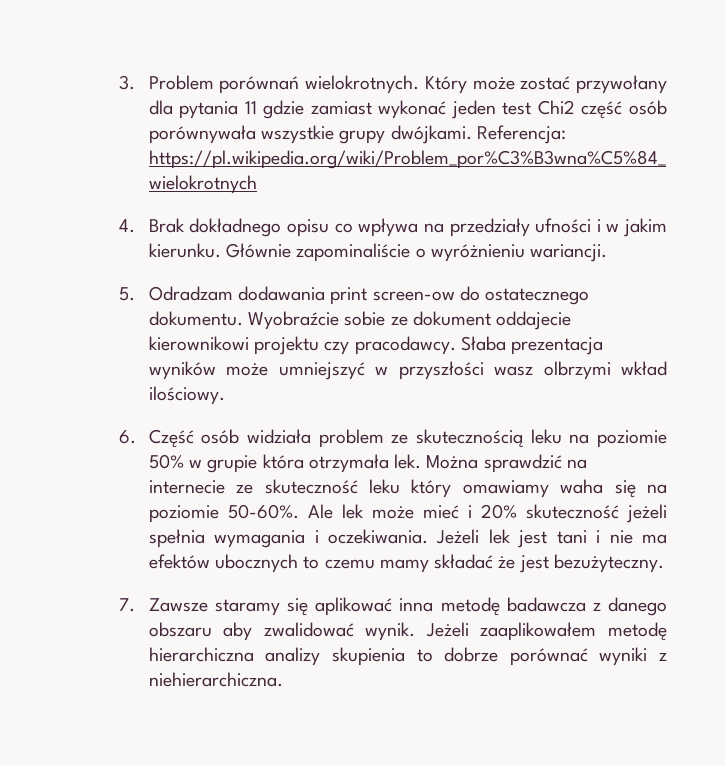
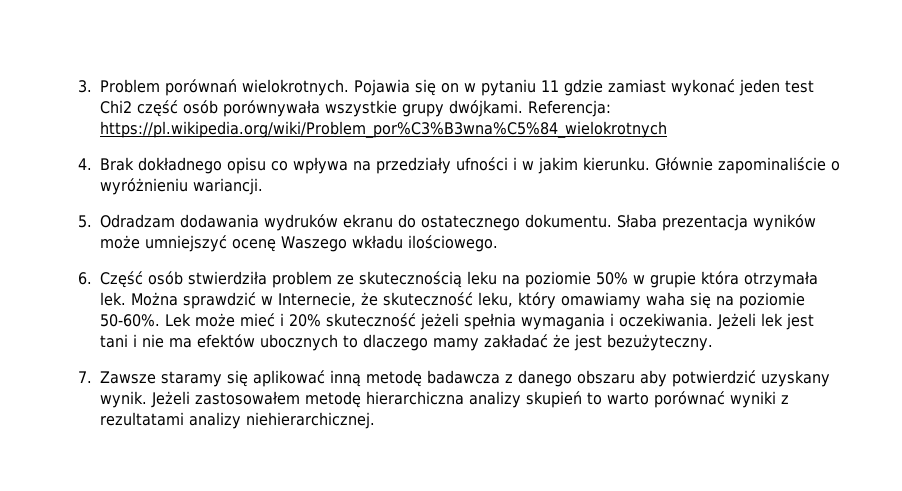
[424,75,667,94] [148,100,239,119] Który może zostać przywołany dla pytania -> [354,79,537,96] Pojawia się on w pytaniu
[330,287,455,305] print screen-ow -> [264,214,394,231] wydruków ekranu
[248,311,572,330] [148,336,456,355] Wyobraźcie sobie ze dokument oddajecie kierownikowi projektu czy pracodawcy. -> (613, 221) none
[375,361,667,380] [148,386,225,405] w przyszłości wasz olbrzymi wkład ilościowy. -> [232,235,499,252] ocenę Waszego wkładu ilościowego.
[247,429,312,444] widziała -> [188,271,268,285] stwierdziła
[566,459,587,469] [148,479,400,494] na internecie ze skuteczność leku -> [261,292,514,307] w Internecie, że skuteczność leku,
[307,504,364,519] Ale lek -> [165,313,192,327] Lek
[324,554,494,573] czemu mamy składać -> [363,334,549,351] dlaczego mamy zakładać
[399,598,434,612] inna -> [330,370,362,387] inną
[263,622,354,637] zwalidować -> [672,370,831,387] potwierdzić uzyskany
[480,622,597,641] zaaplikowałem -> [195,391,301,405] zastosowałem
[331,647,667,666] [148,672,283,687] skupienia to dobrze porównać wyniki z niehierarchiczna. -> [526,391,790,408] [100,412,376,429] skupień to warto porównać wyniki z rezultatami analizy niehierarchicznej.

